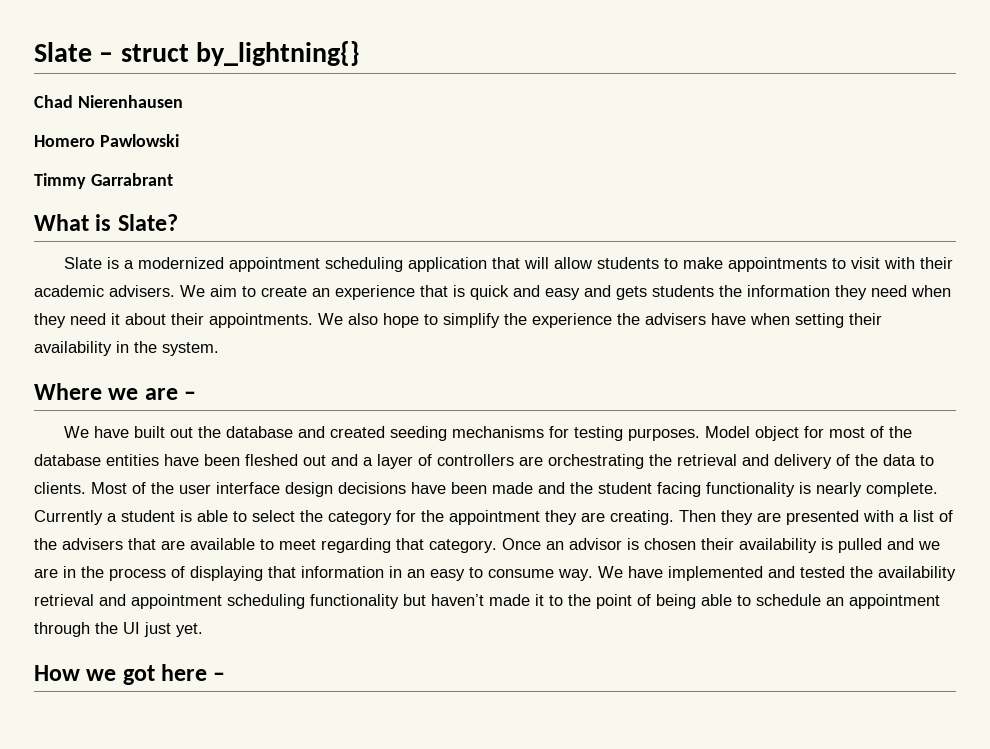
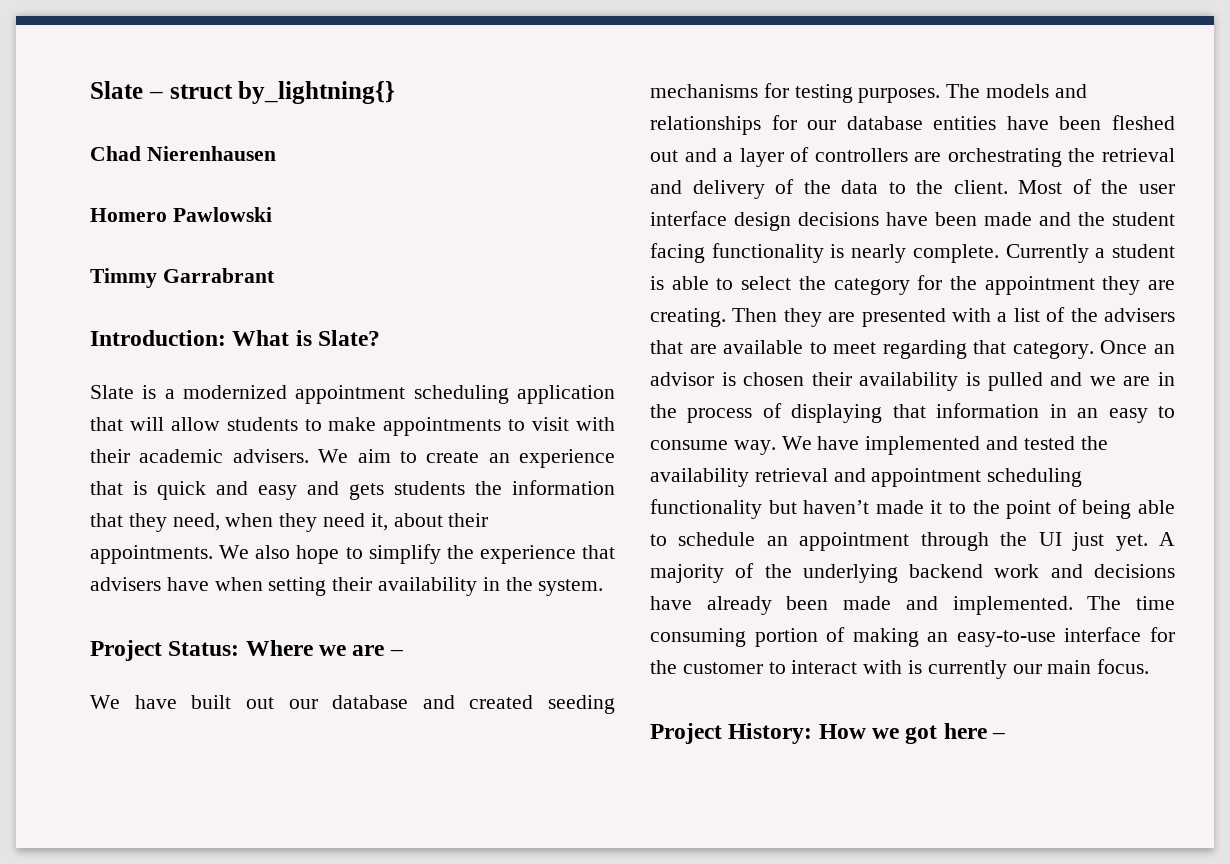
(173, 179) none -> [90,330,226,346] Introduction:
[835,285,907,300] they need -> [90,513,220,532] that they need,
[111,313,120,325] it -> [370,513,388,531] it,
[617,313,640,325] the -> [582,545,615,559] that
(219, 349) none -> [90,640,240,661] Project Status:
[198,426,222,438] the -> [288,699,318,709] our
[705,426,913,441] Model object for most of the -> [946,84,1087,98] [650,115,837,135] The models and relationships for our
[34,482,86,494] clients. -> [916,180,1008,194] the client.
(203, 630) // -> [1159,532,1175,546] [650,563,1175,583] [650,596,1175,615] [650,627,1175,647] [650,659,1150,679] [650,723,813,744] A majority of the underlying backend work and decisions have already been made and implemented. The time consuming portion of making an easy-to-use interface for the customer to interact with is currently our main focus. // Project History:

